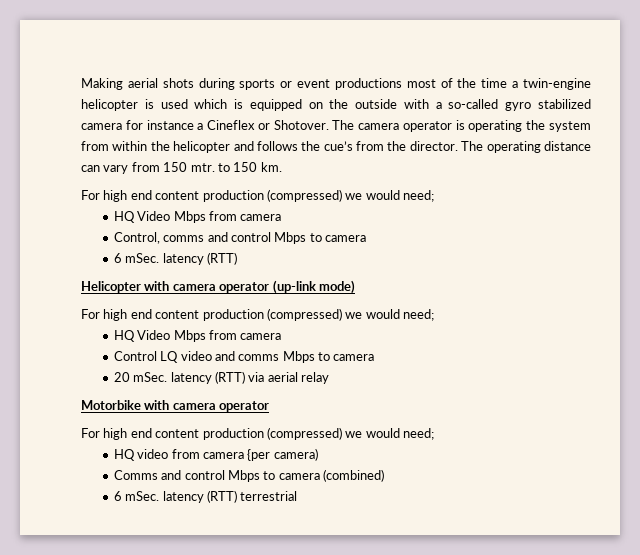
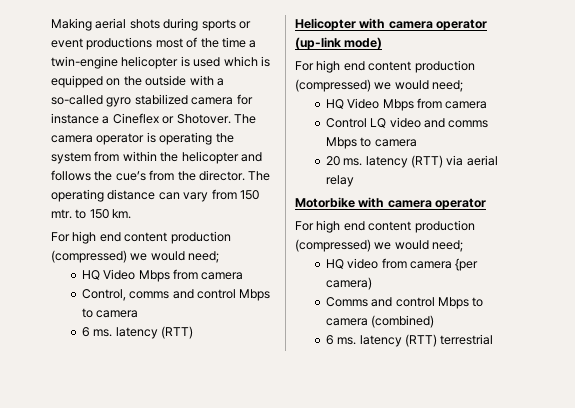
[125,253,160,263] mSec. -> [93,329,113,337] ms.
[133,372,168,382] mSec. -> [343,158,363,166] ms.
[125,491,160,501] mSec. -> [337,337,357,345] ms.

